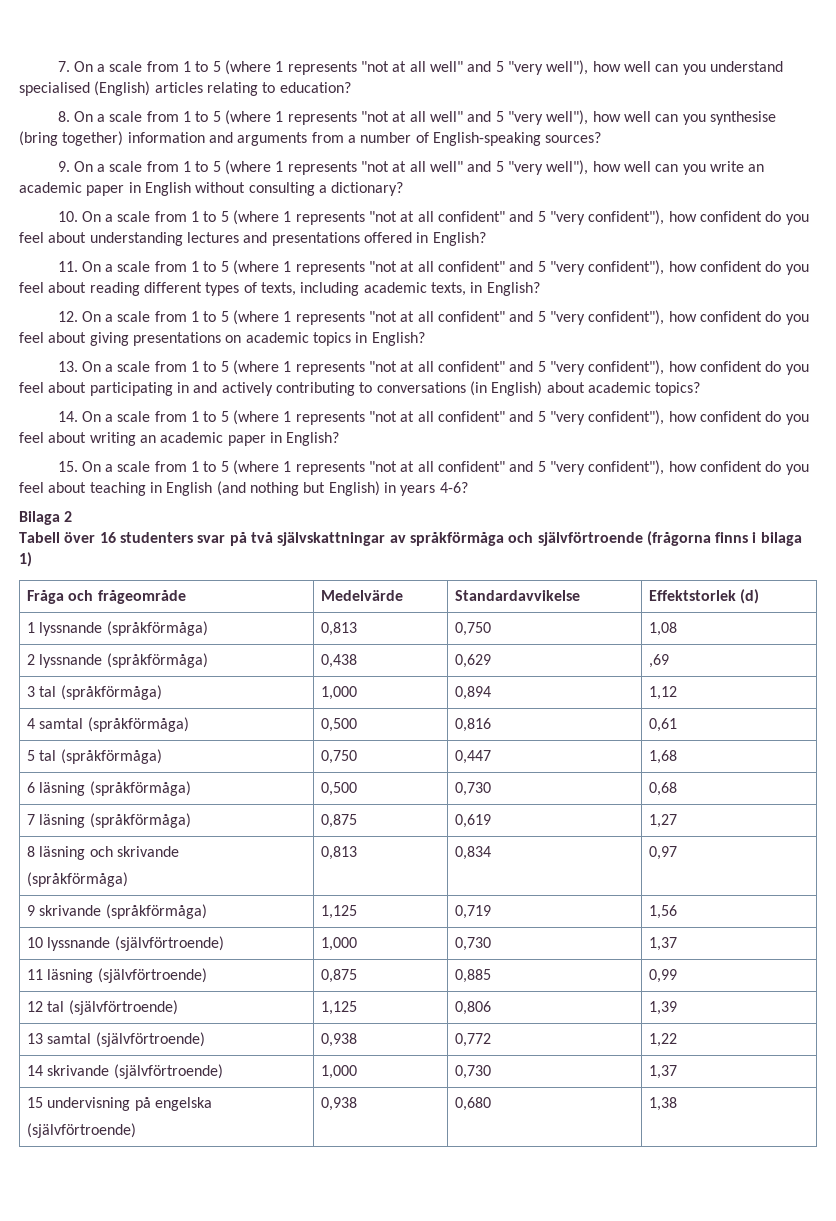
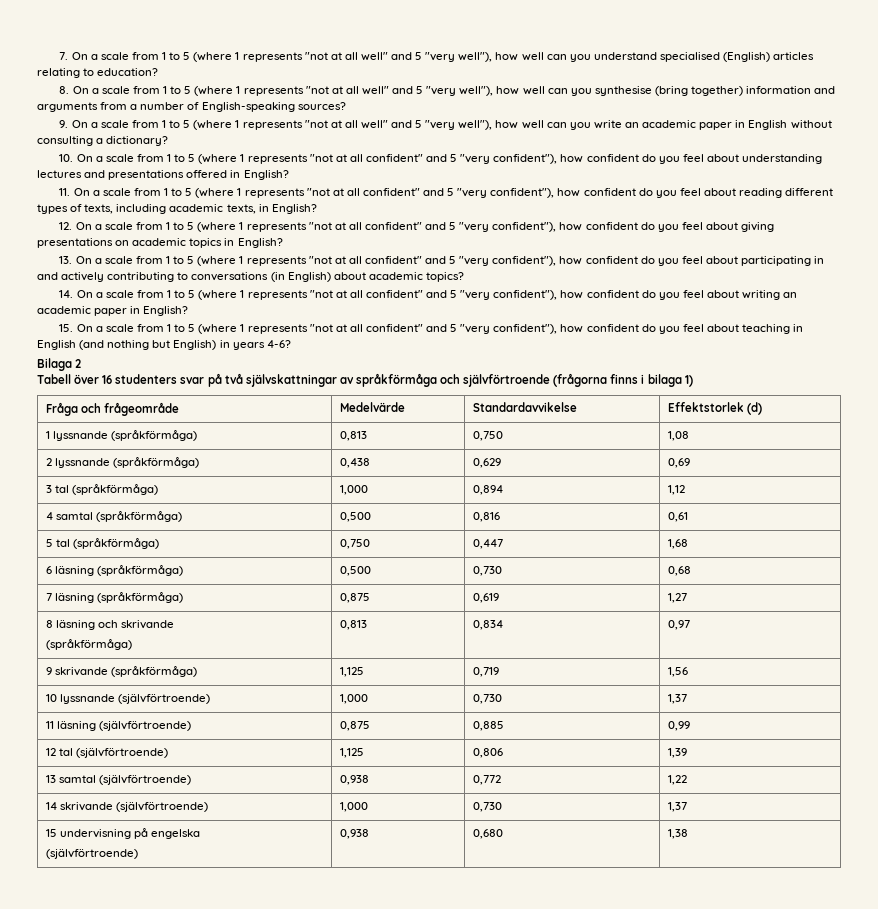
[649,654,670,668] ,69 -> [667,458,690,468] 0,69

